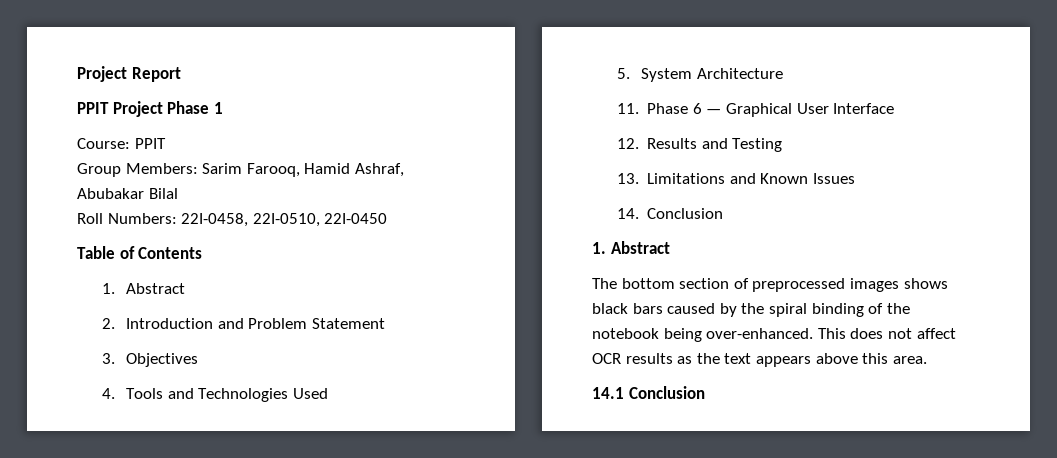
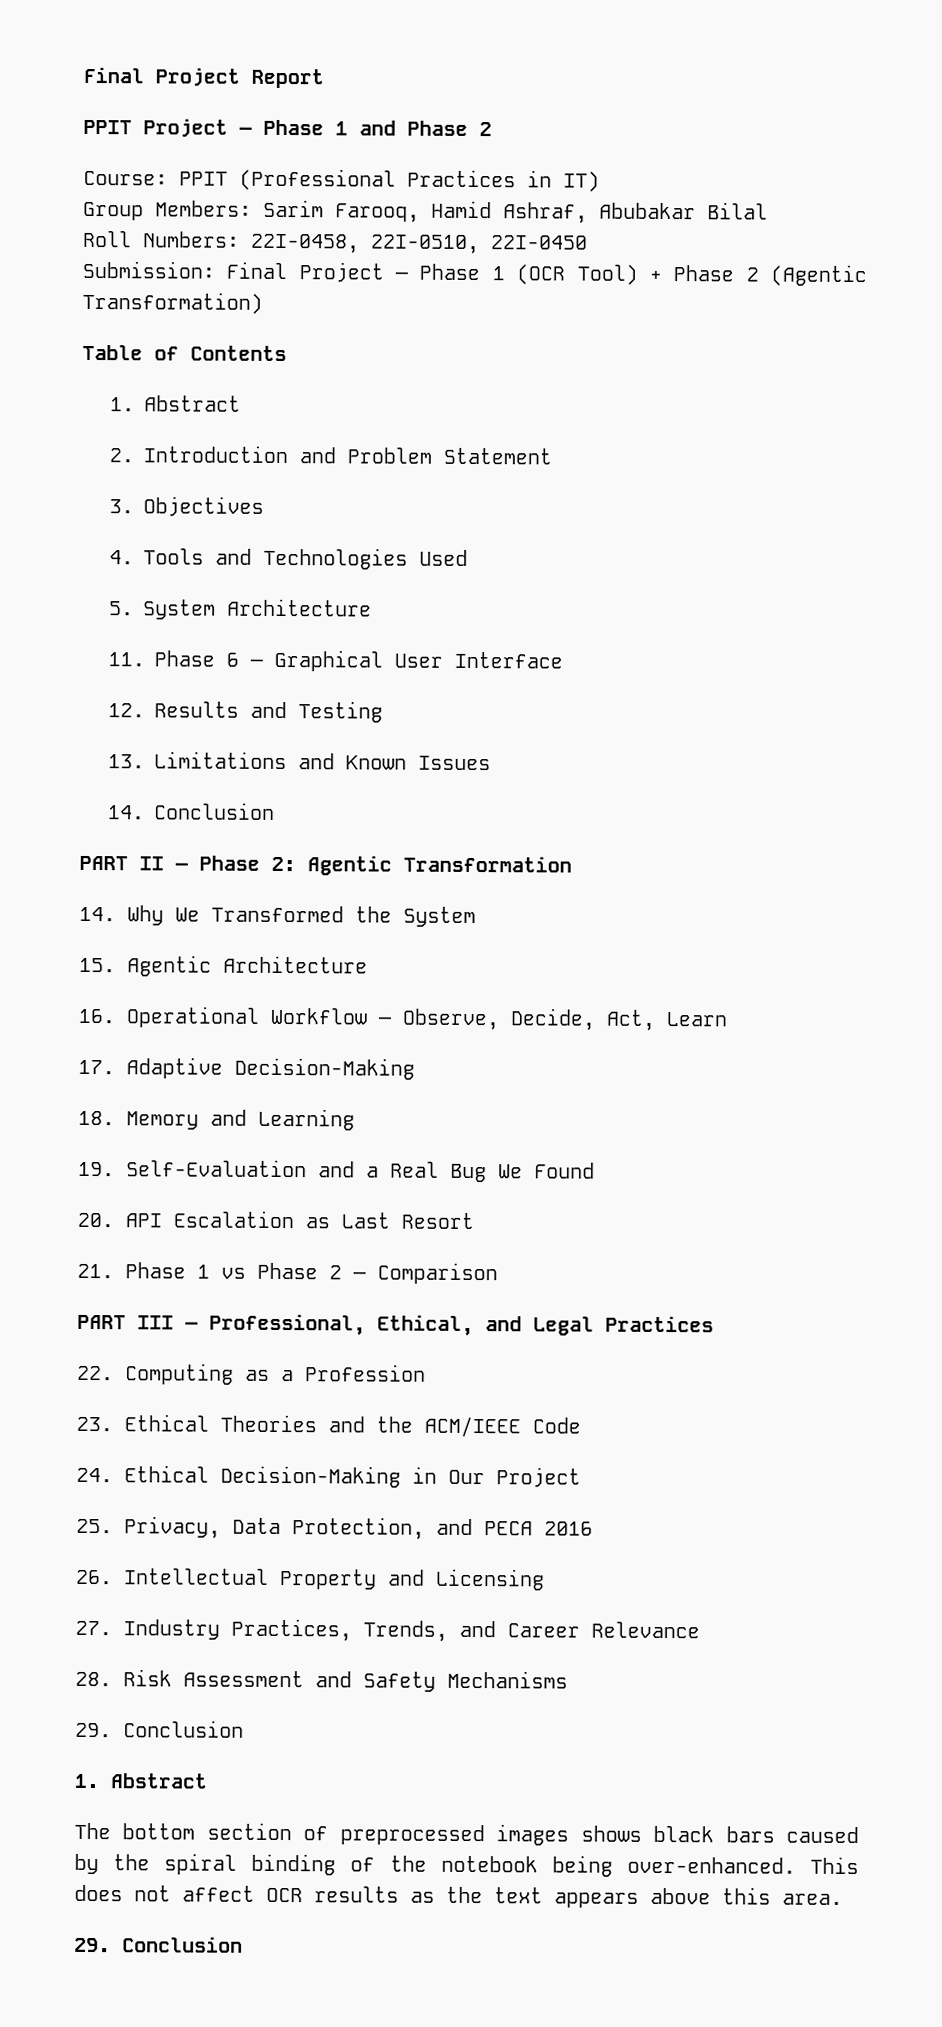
(77, 74) none -> [83,66,144,84] Final
[167,101,223,114] Phase 1 -> [239,119,492,137] — Phase 1 and Phase 2
(166, 143) none -> [239,168,600,192] (Professional Practices in IT)
(388, 218) none -> [82,260,868,287] [82,291,263,314] // Submission: Final Project — Phase 1 (OCR Tool) + Phase 2 (Agentic Transformation)
(724, 213) none -> [79,855,572,876] [79,905,476,928] [79,955,368,977] [78,1006,728,1031] [78,1057,415,1080] [78,1108,355,1131] [78,1159,595,1183] [77,1210,474,1230] [77,1262,498,1285] [77,1313,714,1337] [77,1363,426,1385] [76,1414,581,1438] [76,1465,581,1488] [76,1516,593,1540] [76,1568,545,1591] [75,1618,700,1642] [75,1669,568,1692] [75,1720,244,1738] // PART II — Phase 2: Agentic Transformation // 14. Why We Transformed the System // 15. Agentic Architecture // 16. Operational Workflow — Observe, Decide, Act, Learn // 17. Adaptive Decision-Making // 18. Memory and Learning // 19. Self-Evaluation and a Real Bug We Found // 20. API Escalation as Last Resort // 21. Phase 1 vs Phase 2 — Comparison // PART III — Professional, Ethical, and Legal Practices // 22. Computing as a Profession // 23. Ethical Theories and the ACM/IEEE Code // 24. Ethical Decision-Making in Our Project // 25. Privacy, Data Protection, and PECA 2016 // 26. Intellectual Property and Licensing // 27. Industry Practices, Trends, and Career Relevance // 28. Risk Assessment and Safety Mechanisms // 29. Conclusion
[592,387,624,399] 14.1 -> [74,1937,111,1953] 29.

